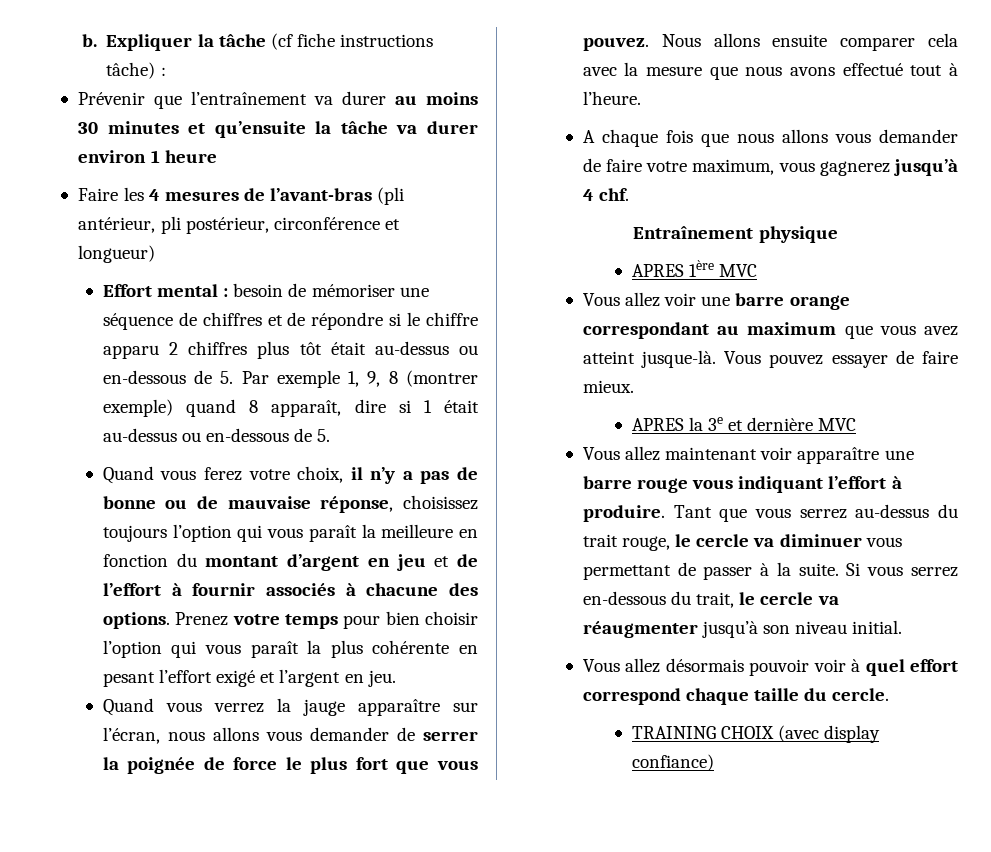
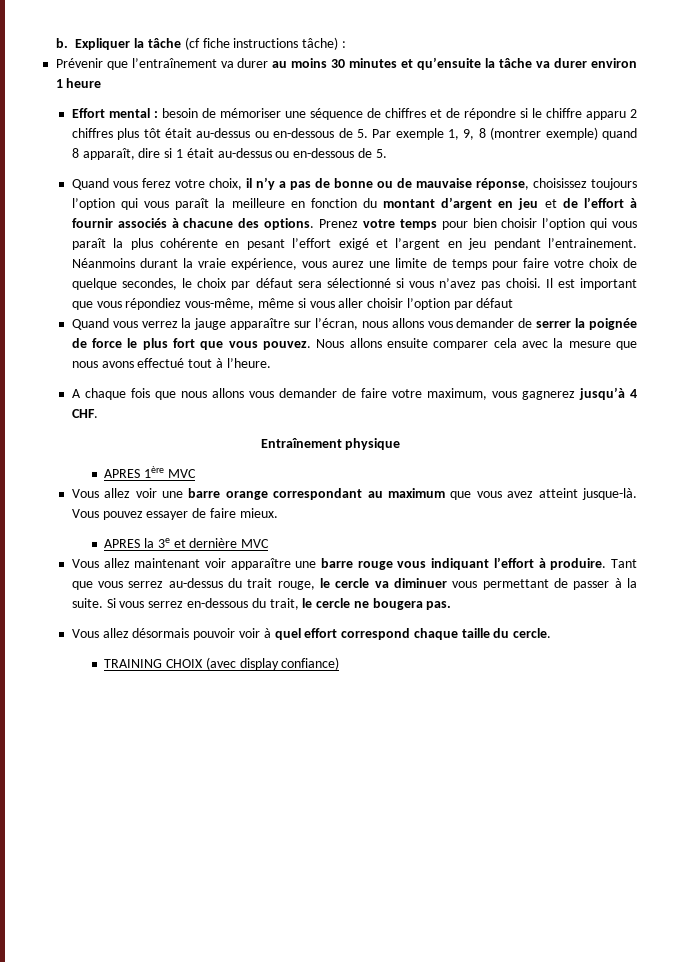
[78,187,405,205] [78,216,400,234] [78,245,156,263] // Faire les 4 mesures de l’avant-bras (pli antérieur, pli postérieur, circonférence et longueur) -> (102, 83) none
[367,670,396,687] jeu. -> [468,238,637,250] [71,258,637,270] [71,278,637,290] [71,298,514,310] jeu pendant l’entrainement. Néanmoins durant la vraie expérience, vous aurez une limite de temps pour faire votre choix de quelque secondes, le choix par défaut sera sélectionné si vous n’avez pas choisi. Il est important que vous répondiez vous-même, même si vous aller choisir l’option par défaut
[598,188,629,201] chf. -> [71,409,98,418] CHF.
[817,596,839,605] [582,620,903,638] va réaugmenter jusqu’à son niveau initial. -> [353,598,452,610] ne bougera pas.

